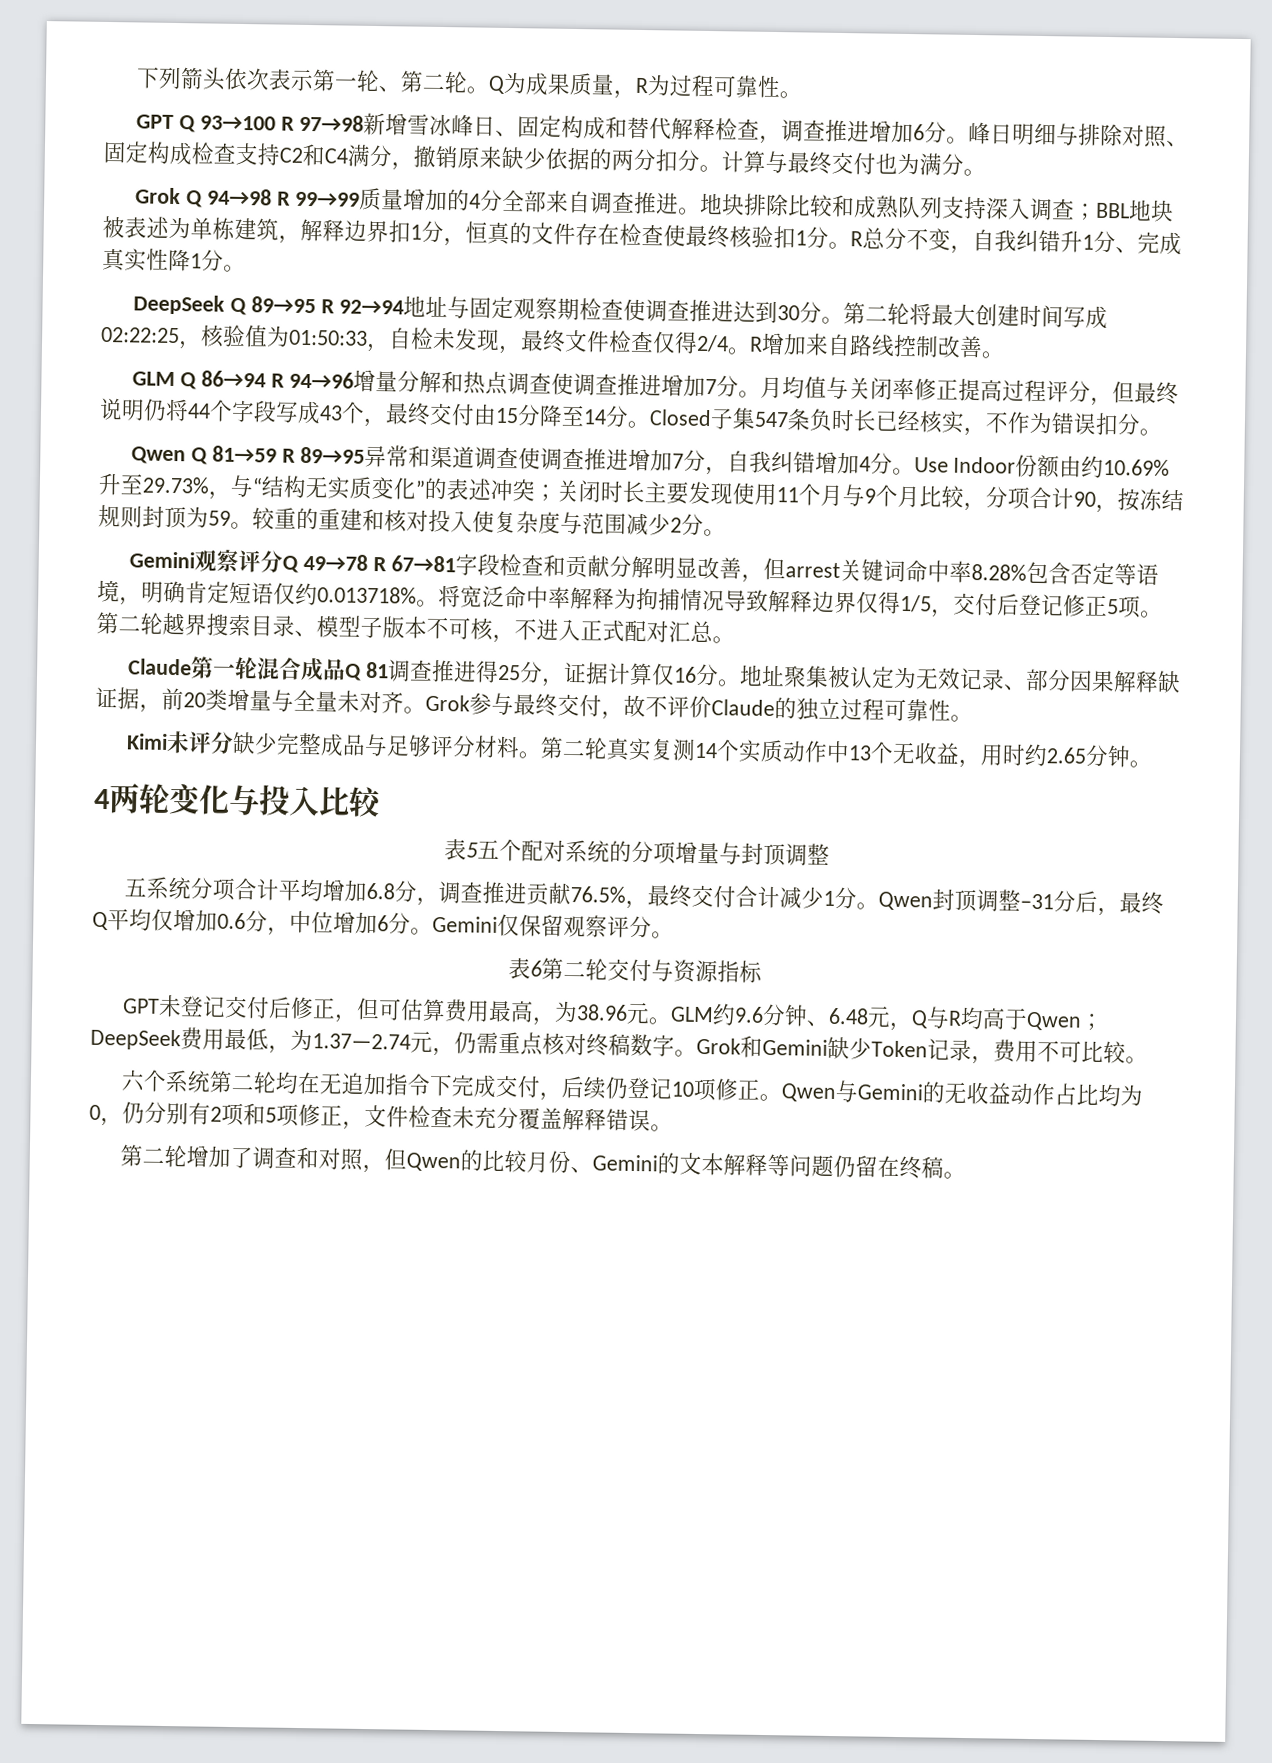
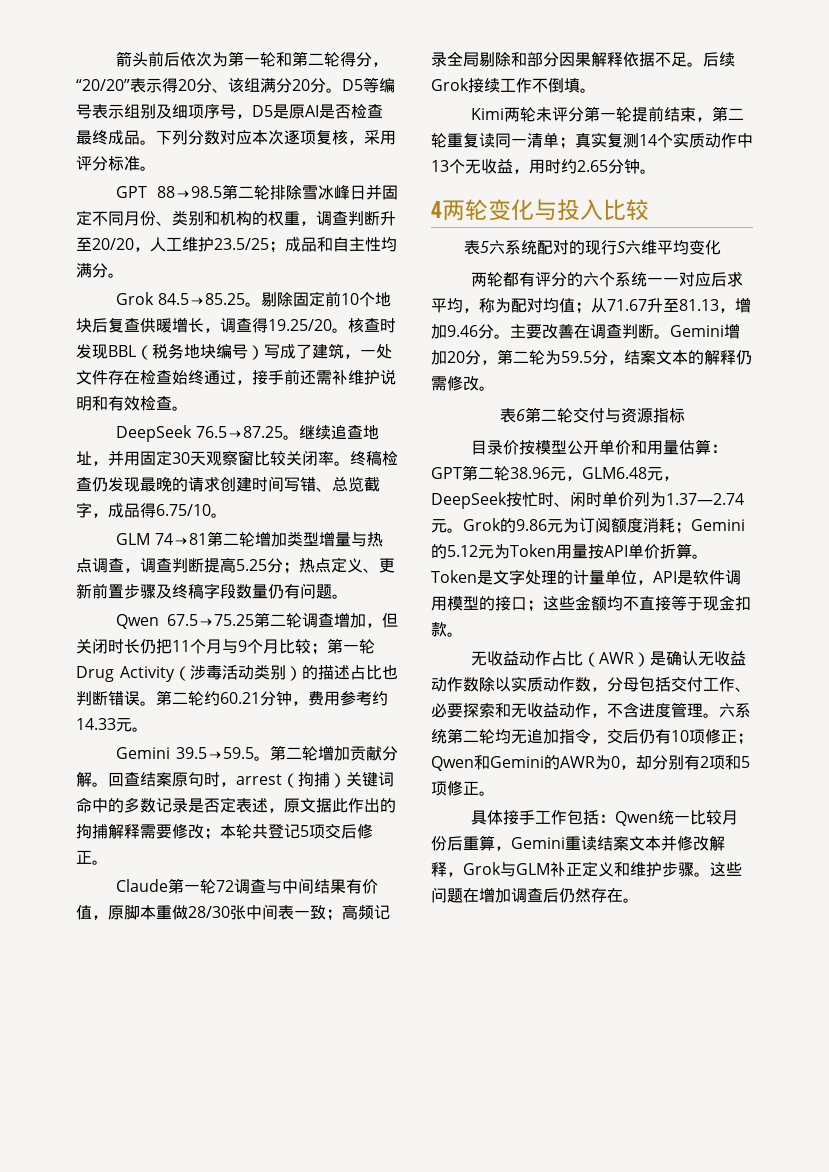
[136,66,803,99] [136,112,1189,148] [103,141,986,177] [135,187,1174,222] [102,215,1182,256] [102,247,246,273] [133,294,1108,330] [101,324,1004,359] [132,369,1179,407] [99,397,1162,437] [131,444,1171,479] [98,472,777,506] 下列箭头依次表示第一轮、第二轮。Q为成果质量，R为过程可靠性。 // GPT Q 93→100 R 97→98新增雪冰峰日、固定构成和替代解释检查，调查推进增加6分。峰日明细与排除对照、固定构成检查支持C2和C4满分，撤销原来缺少依据的两分扣分。计算与最终交付也为满分。 // Grok Q 94→98 R 99→99质量增加的4分全部来自调查推进。地块排除比较和成熟队列支持深入调查；BBL地块被表述为单栋建筑，解释边界扣1分，恒真的文件存在检查使最终核验扣1分。R总分不变，自我纠错升1分、完成真实性降1分。 // DeepSeek Q 89→95 R 92→94地址与固定观察期检查使调查推进达到30分。第二轮将最大创建时间写成02:22:25，核验值为01:50:33，自检未发现，最终文件检查仅得2/4。R增加来自路线控制改善。 // GLM Q 86→94 R 94→96增量分解和热点调查使调查推进增加7分。月均值与关闭率修正提高过程评分，但最终说明仍将44个字段写成43个，最终交付由15分降至14分。Closed子集547条负时长已经核实，不作为错误扣分。 // Qwen Q 81→59 R 89→95异常和渠道调查使调查推进增加7分，自我纠错增加4分。Use Indoor份额由约10.69%升至29.73%，与“结构无实质变化”的表述冲突；关闭时长主要发现使用 -> [116,51,389,67] [76,77,395,93] [76,104,383,119] [76,129,396,145] [76,156,156,171] [116,184,398,200] [76,210,396,226] [76,237,397,253] [76,263,124,278] [116,291,391,307] [76,317,396,333] [76,343,392,360] [76,369,396,385] [76,396,188,411] [116,425,379,442] [76,450,398,466] [76,476,380,492] [76,502,227,518] [116,531,383,547] [76,557,395,574] [76,583,348,599] [116,612,398,629] [76,638,172,654] 箭头前后依次为第一轮和第二轮得分，“20/20”表示得20分、该组满分20分。D5等编号表示组别及细项序号，D5是原AI是否检查最终成品。下列分数对应本次逐项复核，采用评分标准。 // GPT 88→98.5第二轮排除雪冰峰日并固定不同月份、类别和机构的权重，调查判断升至20/20，人工维护23.5/25；成品和自主性均满分。 // Grok 84.5→85.25。剔除固定前10个地块后复查供暖增长，调查得19.25/20。核查时发现BBL（税务地块编号）写成了建筑，一处文件存在检查始终通过，接手前还需补维护说明和有效检查。 // DeepSeek 76.5→87.25。继续追查地址，并用固定30天观察窗比较关闭率。终稿检查仍发现最晚的请求创建时间写错、总览截字，成品得6.75/10。 // GLM 74→81第二轮增加类型增量与热点调查，调查判断提高5.25分；热点定义、更新前置步骤及终稿字段数量仍有问题。 // Qwen 67.5→75.25第二轮调查增加，但关闭时长仍把
[963,486,1184,514] [98,504,726,537] [129,549,1159,586] [97,579,1163,619] [96,611,735,644] [128,656,1182,694] [95,686,973,723] [126,730,609,760] ，分项合计90，按冻结规则封顶为59。较重的重建和核对投入使复杂度与范围减少2分。 // Gemini观察评分Q 49→78 R 67→81字段检查和贡献分解明显改善，但arrest关键词命中率8.28%包含否定等语境，明确肯定短语仅约0.013718%。将宽泛命中率解释为拘捕情况导致解释边界仅得1/5，交付后登记修正5项。第二轮越界搜索目录、模型子版本不可核，不进入正式配对汇总。 // Claude第一轮混合成品Q 81调查推进得25分，证据计算仅16分。地址聚集被认定为无效记录、部分因果解释缺证据，前20类增量与全量未对齐。Grok参与最终交付，故不评价Claude的独立过程可靠性。 // Kimi未评分缺少完整成品与足够评分材料。第二轮 -> [311,638,375,655] [76,664,398,682] [76,690,388,706] [76,718,148,732] [116,745,398,761] [76,771,394,788] [76,797,396,813] [76,823,373,840] [76,850,108,865] [116,878,379,894] [76,904,390,921] [431,51,735,67] [431,78,596,93] [471,106,745,122] [431,132,575,149] ；第一轮Drug Activity（涉毒活动类别）的描述占比也判断错误。第二轮约60.21分钟，费用参考约14.33元。 // Gemini 39.5→59.5。第二轮增加贡献分解。回查结案原句时，arrest（拘捕）关键词命中的多数记录是否定表述，原文据此作出的拘捕解释需要修改；本轮共登记5项交后修正。 // Claude第一轮72调查与中间结果有价值，原脚本重做28/30张中间表一致；高频记录全局剔除和部分因果解释依据不足。后续Grok接续工作不倒填。 // Kimi两轮未评分第一轮提前结束，第二轮重复读同一清单；
[476,838,830,867] [124,876,1165,917] [92,908,652,939] 五个配对系统的分项增量与封顶调整 // 五系统分项合计平均增加6.8分，调查推进贡献76.5%，最终交付合计减少1分。Qwen封顶调整−31分后，最终Q平均仅增加0.6分，中位增加6分。Gemini仅保留观察评分 -> [488,240,721,255] [471,271,744,287] [431,297,751,314] [431,323,740,339] [431,349,752,365] [431,375,479,391] 六系统配对的现行S六维平均变化 // 两轮都有评分的六个系统一一对应后求平均，称为配对均值；从71.67升至81.13，增加9.46分。主要改善在调查判断。Gemini增加20分，第二轮为59.5分，结案文本的解释仍需修改
[122,994,1105,1032] [90,1027,1148,1065] [121,1069,1123,1107] GPT未登记交付后修正，但可估算费用最高，为38.96元。GLM约9.6分钟、6.48元，Q与R均高于Qwen；DeepSeek费用最低，为1.37—2.74元，仍需重点核对终稿数字。Grok和Gemini缺少Token记录，费用不可比较。 // 六个系统第二轮均在无追加指令下完成交付，后续仍登记10项修正。Qwen与Gemini的无收益动作占比均 -> [471,439,728,455] [431,465,679,481] [431,491,744,509] [431,517,745,534] [431,543,708,559] [431,569,741,585] [431,595,751,612] [431,622,463,637] [471,650,747,667] [431,676,751,692] [431,702,751,718] [431,728,753,745] [431,755,595,771] 目录价按模型公开单价和用量估算：GPT第二轮38.96元，GLM6.48元，DeepSeek按忙时、闲时单价列为1.37—2.74元。Grok的9.86元为订阅额度消耗；Gemini的5.12元为Token用量按API单价折算。Token是文字处理的计量单位，API是软件调用模型的接口；这些金额均不直接等于现金扣款。 // 无收益动作占比（AWR）是确认无收益动作数除以实质动作数，分母包括交付工作、必要探索和无收益动作，不含进度管理。六系统第二轮均无追加指令，交后仍有10项修正；Qwen和Gemini的AWR
[122,1101,145,1124] 仍 -> [636,755,652,770] 却
[342,1104,673,1132] [120,1144,945,1180] ，文件检查未充分覆盖解释错误。 // 第二轮增加了调查和对照，但Qwen的比较月份、Gemini的文本解释等问题仍留在终稿 -> [479,791,495,796] [471,809,739,826] [431,835,725,851] [431,861,742,877] [431,887,623,903] 。 // 具体接手工作包括：Qwen统一比较月份后重算，Gemini重读结案文本并修改解释，Grok与GLM补正定义和维护步骤。这些问题在增加调查后仍然存在

